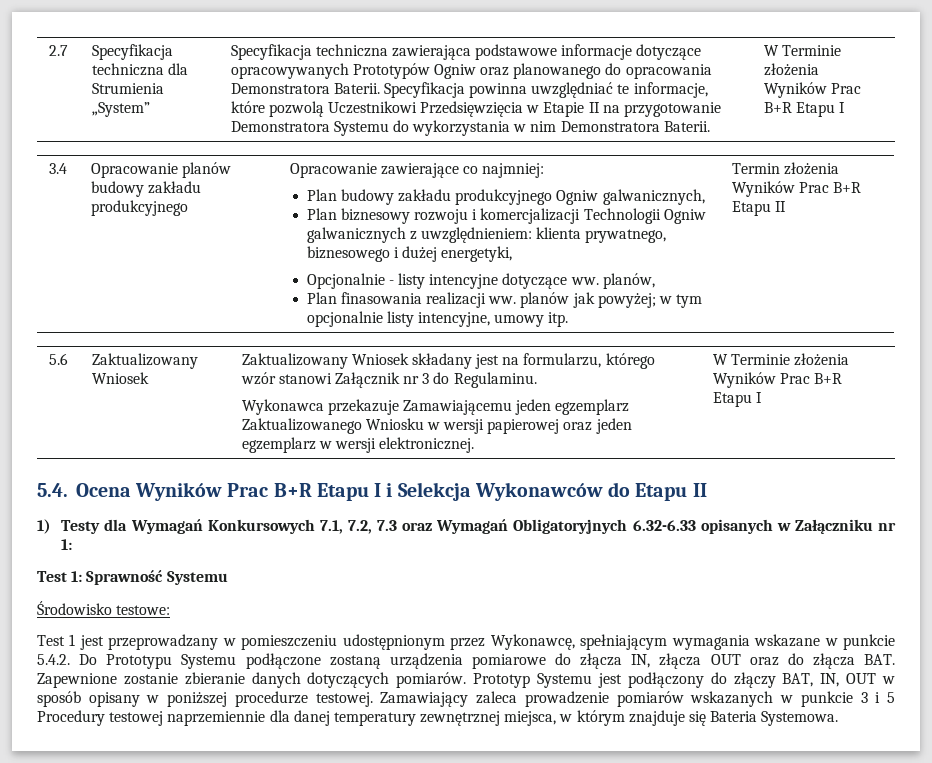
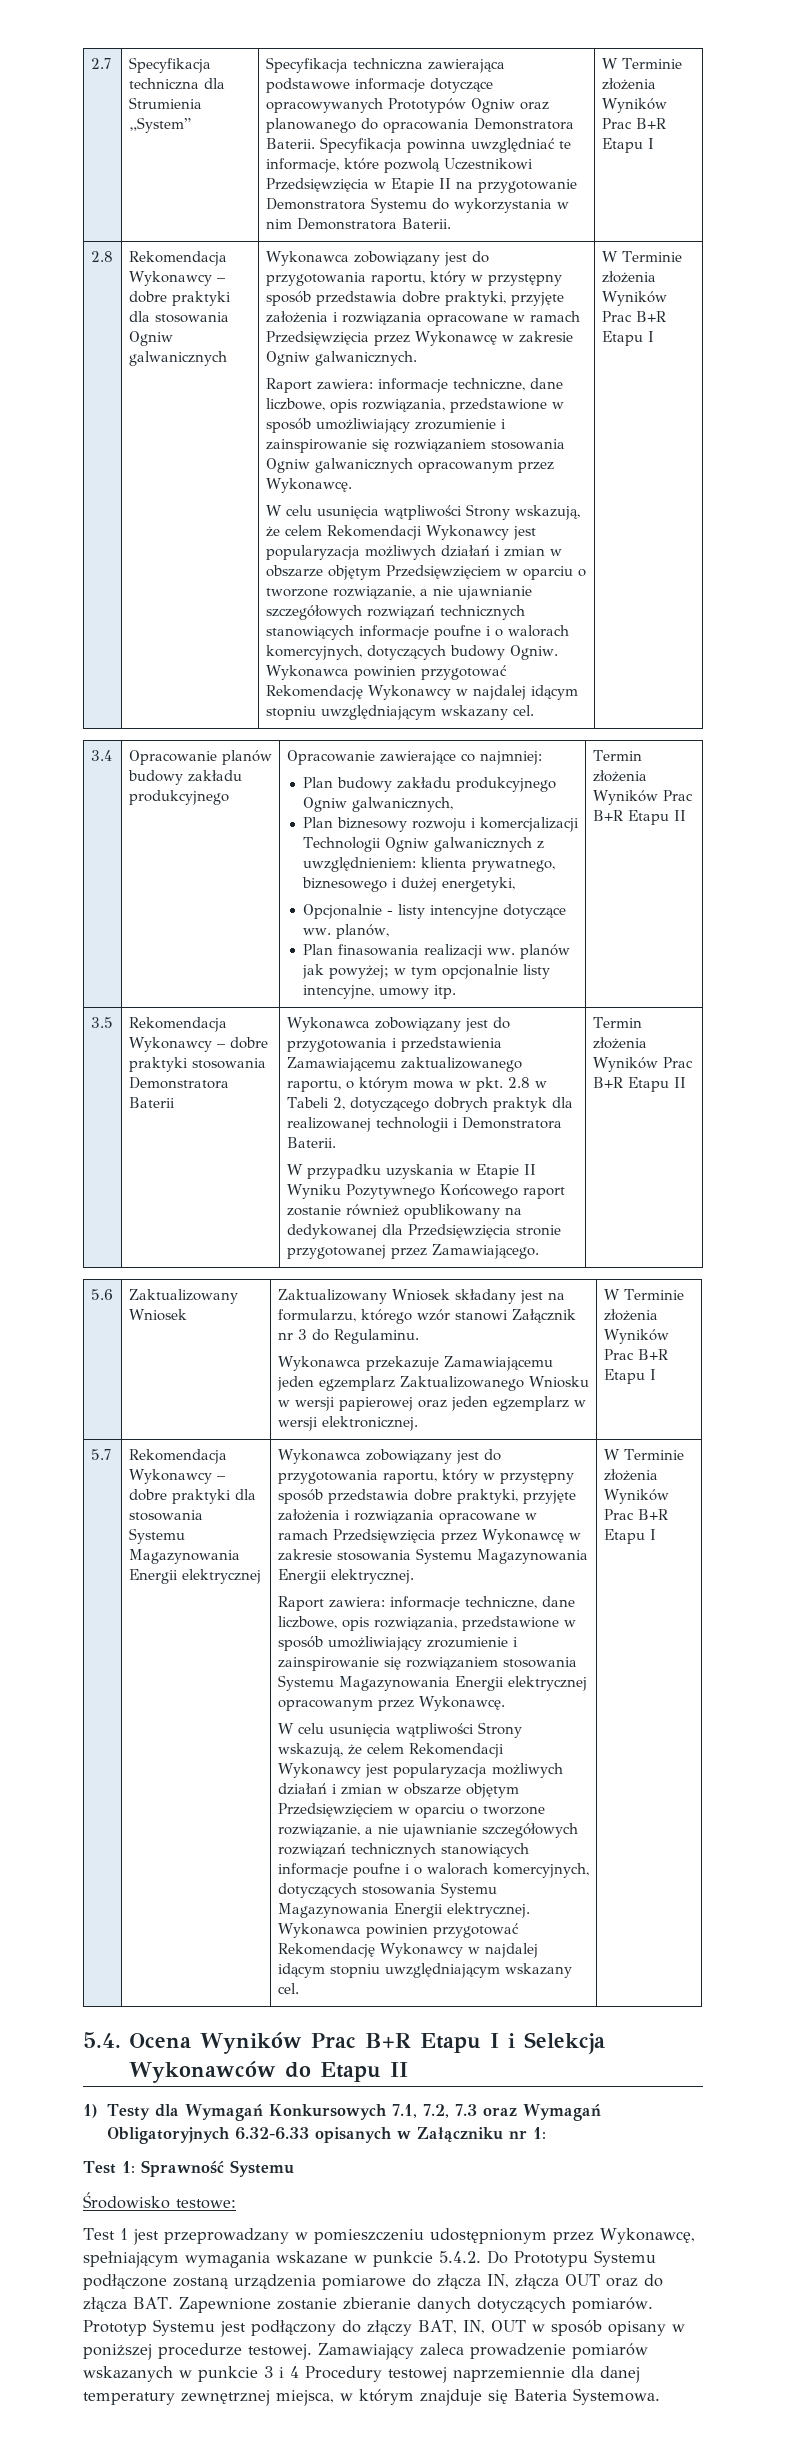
(845, 107) none -> [90,251,113,262] [128,251,227,266] [128,271,226,286] [128,291,231,306] [128,311,229,323] [128,331,173,346] [128,351,227,366] [265,251,489,266] [265,271,562,286] [265,291,564,306] [265,311,580,326] [265,331,573,346] [265,351,417,366] [265,378,563,393] [265,398,564,413] [265,418,506,433] [265,439,565,453] [265,458,554,473] [265,478,352,493] [265,504,580,520] [265,525,536,540] [265,545,562,560] [265,565,586,580] [265,586,532,600] [265,605,525,620] [265,625,569,640] [265,645,558,660] [265,665,507,680] [265,685,578,700] [265,705,534,720] [601,251,682,262] [601,271,656,283] [601,291,667,306] [601,311,666,322] [601,331,654,346] // 2.8 | Rekomendacja Wykonawcy – dobre praktyki dla stosowania Ogniw galwanicznych | Wykonawca zobowiązany jest do przygotowania raportu, który w przystępny sposób przedstawia dobre praktyki, przyjęte założenia i rozwiązania opracowane w ramach Przedsięwzięcia przez Wykonawcę w zakresie Ogniw galwanicznych. // Raport zawiera: informacje techniczne, dane liczbowe, opis rozwiązania, przedstawione w sposób umożliwiający zrozumienie i zainspirowanie się rozwiązaniem stosowania Ogniw galwanicznych opracowanym przez Wykonawcę. // W celu usunięcia wątpliwości Strony wskazują, że celem Rekomendacji Wykonawcy jest popularyzacja możliwych działań i zmian w obszarze objętym Przedsięwzięciem w oparciu o tworzone rozwiązanie, a nie ujawnianie szczegółowych rozwiązań technicznych stanowiących informacje poufne i o walorach komercyjnych, dotyczących budowy Ogniw. Wykonawca powinien przygotować Rekomendację Wykonawcy w najdalej idącym stopniu uwzględniającym wskazany cel. | W Terminie złożenia Wyników Prac B+R Etapu I
(786, 206) none -> [90,1017,113,1028] [128,1017,227,1032] [128,1037,268,1052] [128,1057,266,1072] [128,1077,229,1089] [128,1097,175,1108] [286,1017,510,1032] [286,1037,502,1052] [286,1057,522,1072] [286,1077,547,1092] [286,1097,573,1112] [286,1117,562,1132] [286,1137,336,1148] [286,1164,536,1179] [286,1184,565,1199] [286,1204,522,1219] [286,1224,561,1239] [286,1244,539,1259] [592,1017,642,1028] [592,1037,647,1049] [592,1057,693,1072] [592,1077,686,1092] // 3.5 | Rekomendacja Wykonawcy – dobre praktyki stosowania Demonstratora Baterii | Wykonawca zobowiązany jest do przygotowania i przedstawienia Zamawiającemu zaktualizowanego raportu, o którym mowa w pkt. 2.8 w Tabeli 2, dotyczącego dobrych praktyk dla realizowanej technologii i Demonstratora Baterii. // W przypadku uzyskania w Etapie II Wyniku Pozytywnego Końcowego raport zostanie również opublikowany na dedykowanej dla Przedsięwzięcia stronie przygotowanej przez Zamawiającego. | Termin złożenia Wyników Prac B+R Etapu II
(762, 397) none -> [90,1449,111,1460] [128,1449,227,1464] [128,1469,226,1484] [128,1489,256,1504] [128,1510,203,1521] [128,1528,185,1544] [128,1549,240,1564] [128,1569,261,1584] [277,1449,501,1464] [277,1469,574,1484] [277,1489,576,1504] [277,1509,537,1524] [277,1529,581,1544] [277,1548,588,1564] [277,1569,414,1584] [277,1596,575,1611] [277,1616,576,1631] [277,1636,518,1651] [277,1657,577,1671] [277,1675,587,1691] [277,1696,505,1711] [277,1722,522,1738] [277,1743,504,1758] [277,1763,563,1778] [277,1783,519,1798] [277,1803,545,1818] [277,1823,578,1838] [277,1843,529,1858] [277,1863,589,1878] [277,1882,497,1898] [277,1903,530,1918] [277,1923,519,1938] [277,1943,538,1958] [277,1963,572,1978] [277,1983,299,1994] [603,1449,684,1460] [603,1469,658,1481] [603,1489,669,1504] [603,1509,668,1520] [603,1529,656,1544] // 5.7 | Rekomendacja Wykonawcy – dobre praktyki dla stosowania Systemu Magazynowania Energii elektrycznej | Wykonawca zobowiązany jest do przygotowania raportu, który w przystępny sposób przedstawia dobre praktyki, przyjęte założenia i rozwiązania opracowane w ramach Przedsięwzięcia przez Wykonawcę w zakresie stosowania Systemu Magazynowania Energii elektrycznej. // Raport zawiera: informacje techniczne, dane liczbowe, opis rozwiązania, przedstawione w sposób umożliwiający zrozumienie i zainspirowanie się rozwiązaniem stosowania Systemu Magazynowania Energii elektrycznej opracowanym przez Wykonawcę. // W celu usunięcia wątpliwości Strony wskazują, że celem Rekomendacji Wykonawcy jest popularyzacja możliwych działań i zmian w obszarze objętym Przedsięwzięciem w oparciu o tworzone rozwiązanie, a nie ujawnianie szczegółowych rozwiązań technicznych stanowiących informacje poufne i o walorach komercyjnych, dotyczących stosowania Systemu Magazynowania Energii elektrycznej. Wykonawca powinien przygotować Rekomendację Wykonawcy w najdalej idącym stopniu uwzględniającym wskazany cel. | W Terminie złożenia Wyników Prac B+R Etapu I
[887,692,896,703] 5 -> [290,2366,299,2378] 4

